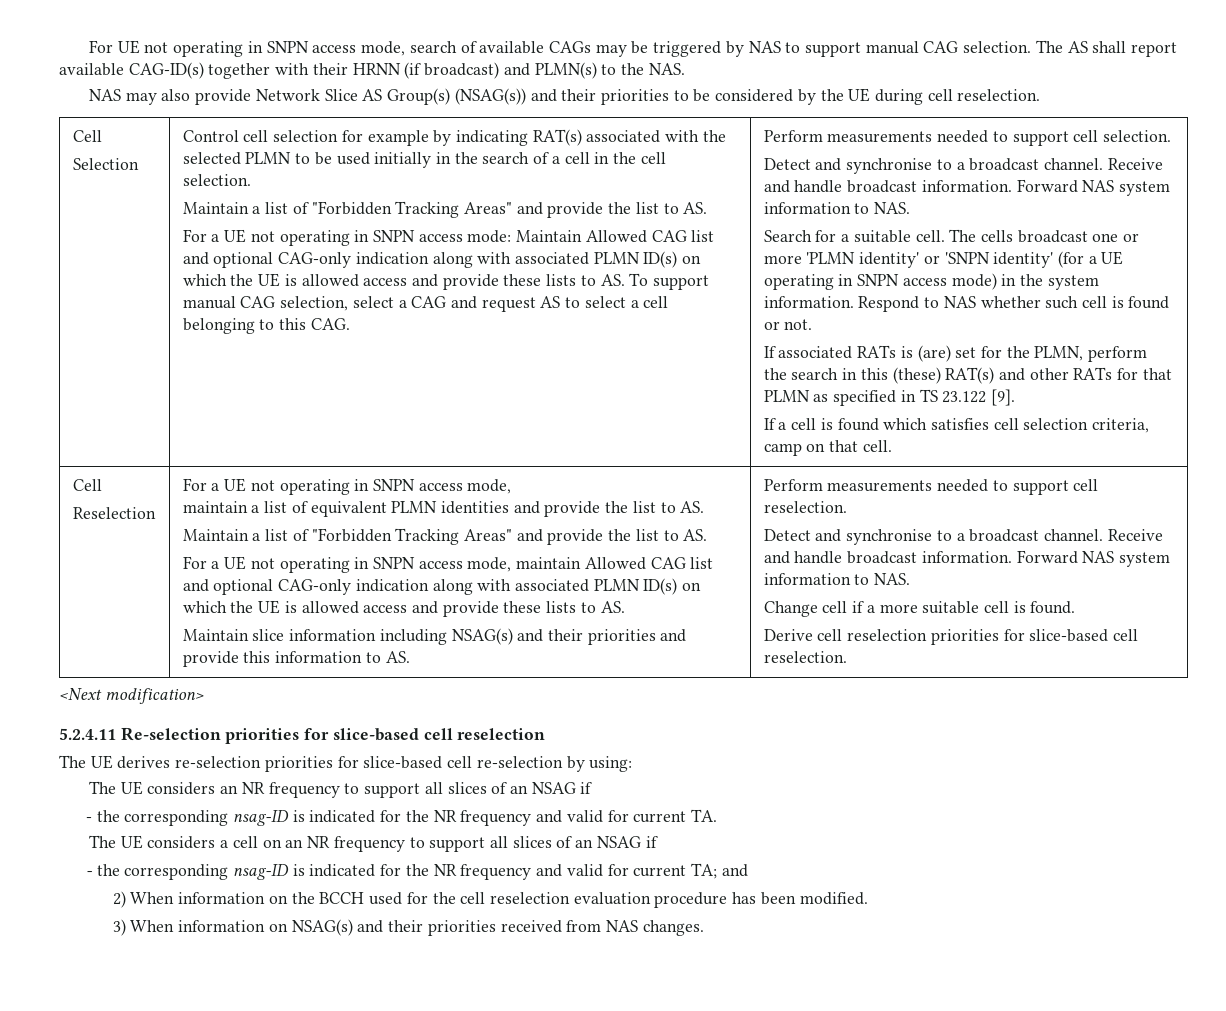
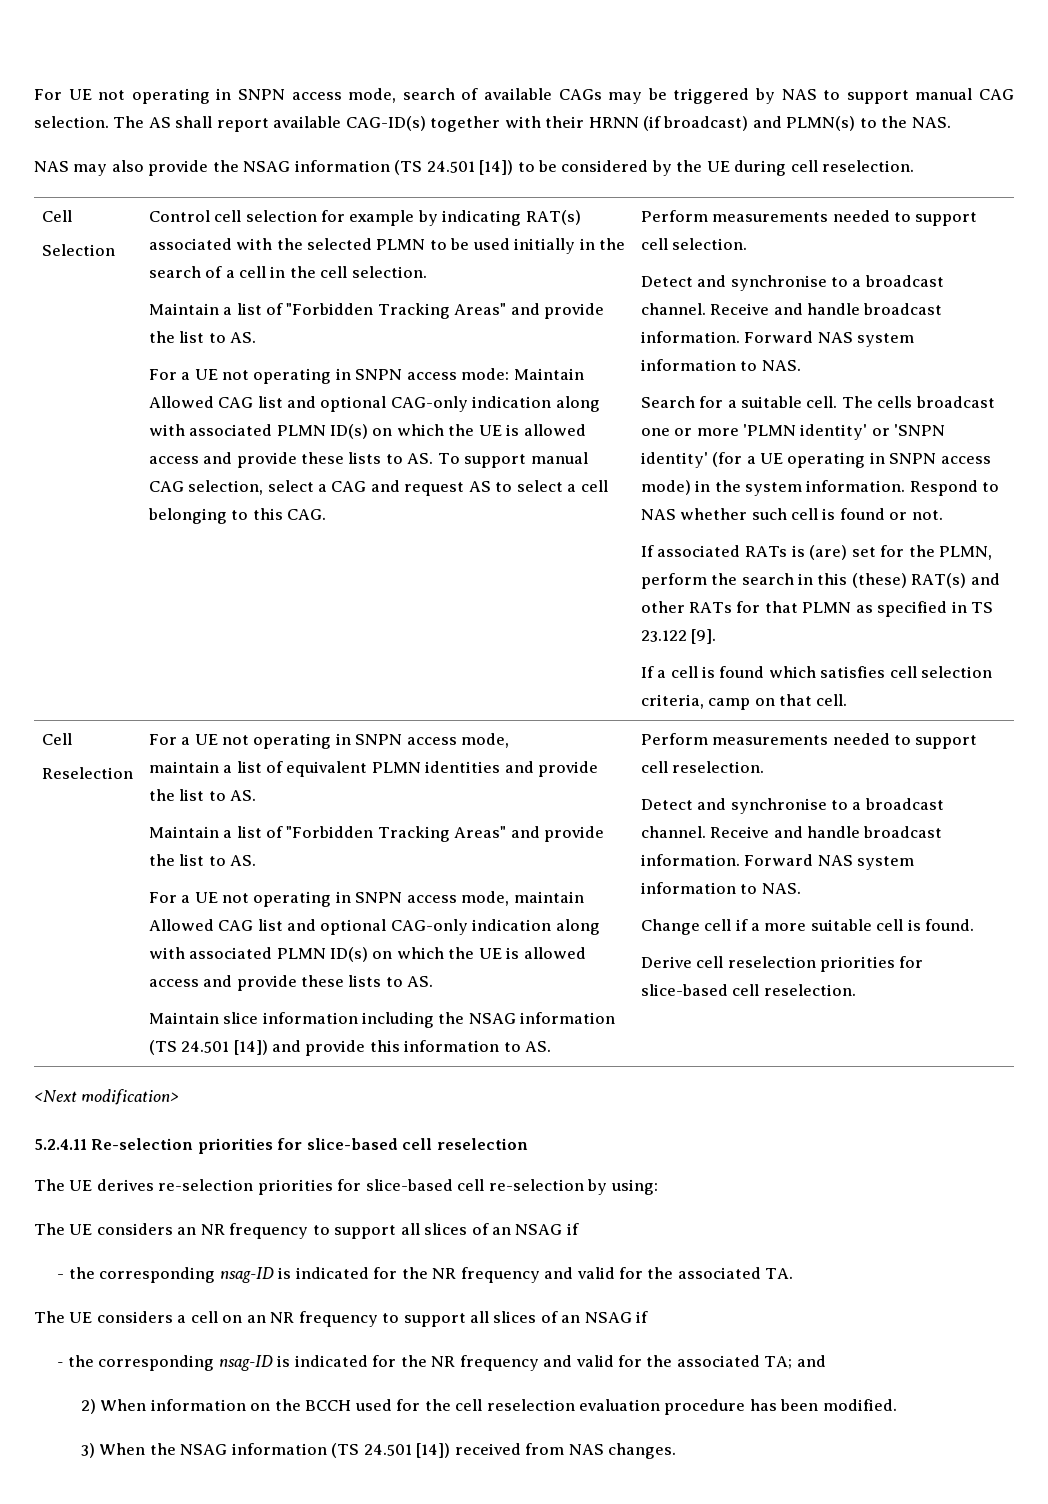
[255,88,669,105] Network Slice AS Group(s) (NSAG(s)) and their priorities -> [212,160,514,175] the NSAG information (TS 24.501 [14])
[451,628,656,645] NSAG(s) and their priorities -> [438,1012,616,1024] [148,1040,268,1055] the NSAG information (TS 24.501 [14])
[633,811,687,823] current -> [647,1267,761,1279] the associated
[633,865,687,877] current -> [646,1355,760,1367] the associated
[178,919,496,936] information on NSAG(s) and their priorities -> [149,1443,451,1458] the NSAG information (TS 24.501 [14])

